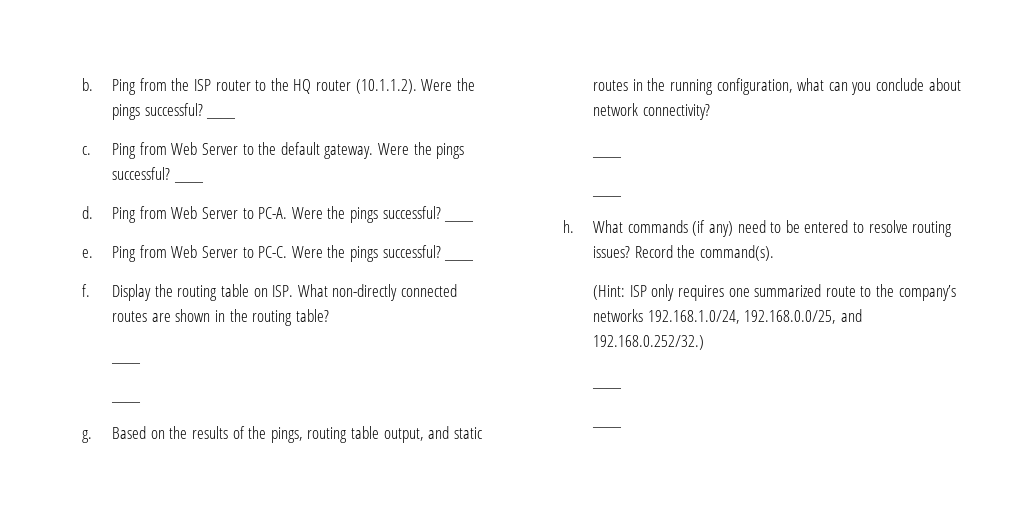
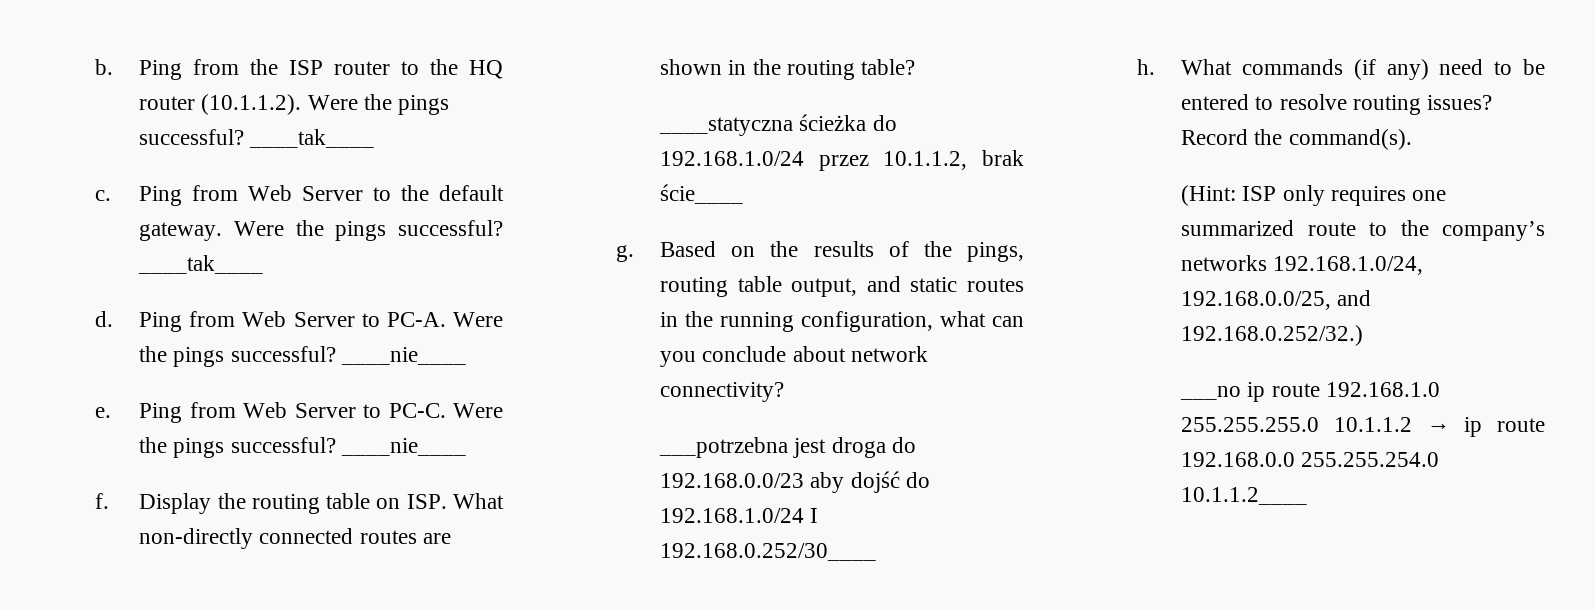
[206,116,237,119] ____ -> [249,129,375,148] ____tak____
[173,180,204,183] ____ -> [138,255,264,274] ____tak____
[444,219,475,222] ____ -> [340,347,466,365] ____nie____
[444,258,475,261] ____ -> [340,438,466,456] ____nie____
[111,361,142,364] [111,400,142,403] ____ // ____ -> [659,114,897,136] [660,150,1024,171] [660,184,744,204] ____statyczna ścieżka do 192.168.1.0/24 przez 10.1.1.2, brak ście____
[592,155,623,158] [592,194,623,197] ____ // ____ -> [659,437,916,458] [660,471,930,493] [660,508,819,523] [660,543,877,561] ___potrzebna jest droga do 192.168.0.0/23 aby dojść do 192.168.1.0/24 I 192.168.0.252/30____
[592,386,623,389] [592,425,623,428] ____ // ____ -> [1180,382,1440,402] [1181,417,1545,437] [1181,452,1440,467] [1181,487,1308,505] ___no ip route 192.168.1.0 255.255.255.0 10.1.1.2 → ip route 192.168.0.0 255.255.254.0 10.1.1.2____

